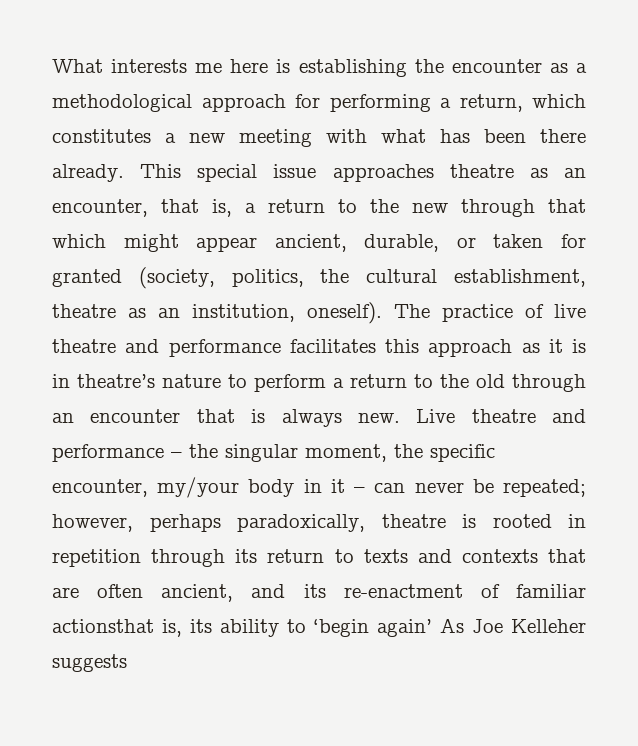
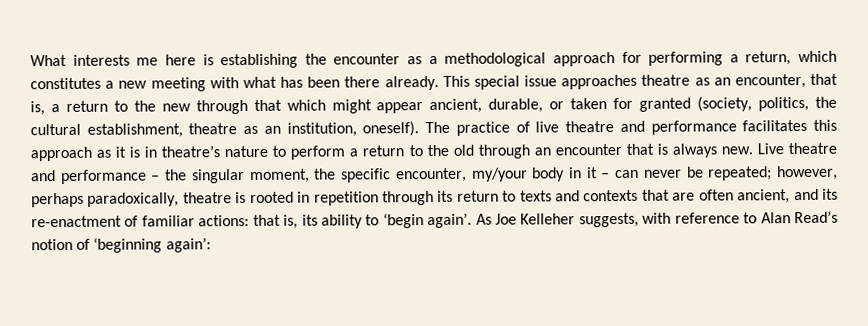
[52,619,154,633] actionsthat -> [198,214,281,227] actions: that
[377,619,433,637] again’ -> [427,212,473,229] again’.
[52,654,127,672] suggests -> [578,210,839,228] [31,237,211,253] suggests, with reference to Alan Read’s notion of ‘beginning again’:

